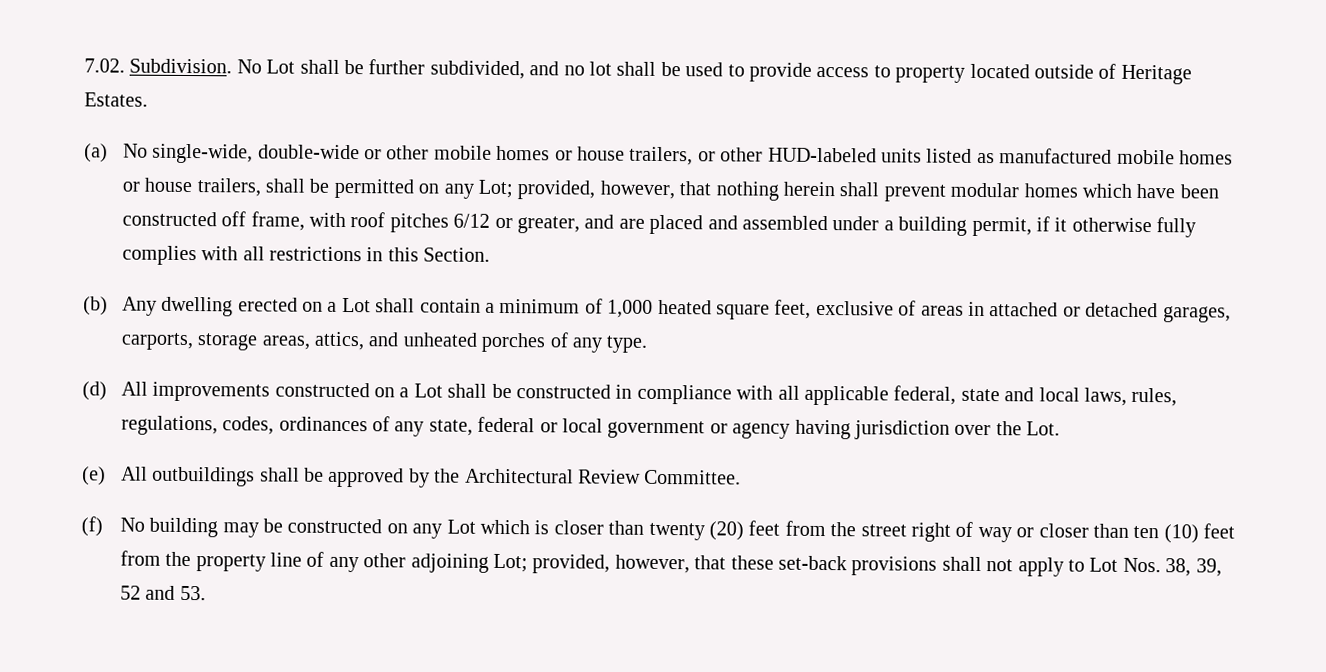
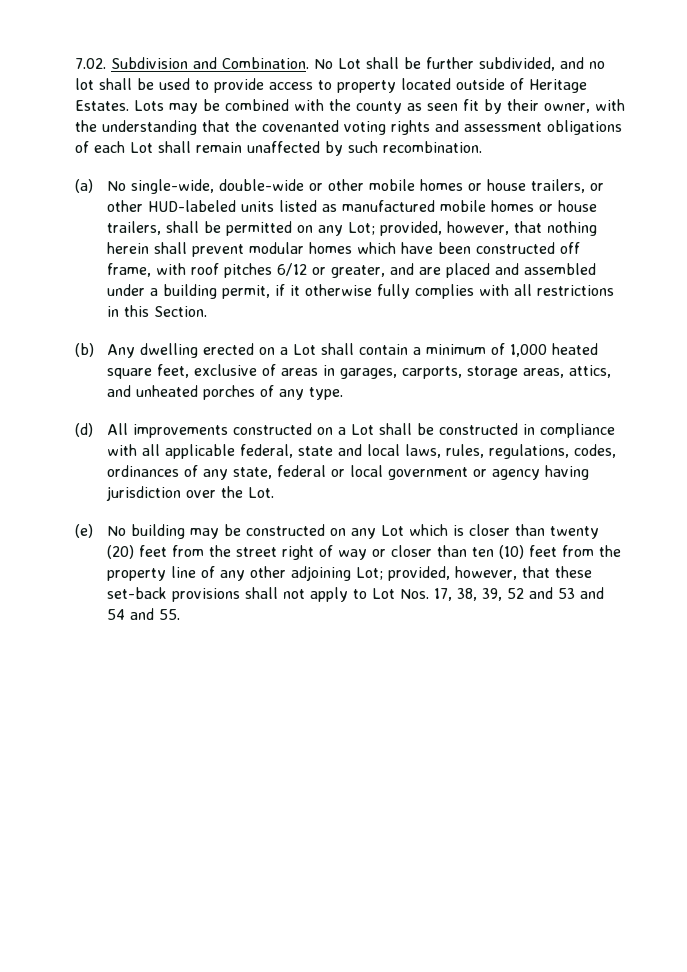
[129,58,233,74] Subdivision. -> [111,57,309,69] Subdivision and Combination.
(148, 99) none -> [134,99,625,114] [75,120,622,135] [75,141,482,156] Lots may be combined with the county as seen fit by their owner, with the understanding that the covenanted voting rights and assessment obligations of each Lot shall remain unaffected by such recombination.
[989,302,1159,318] attached or detached -> (335, 370) none
[120,466,742,488] [81,516,103,537] All outbuildings shall be approved by the Architectural Review Committee. // (f) -> (93, 531) none
(1161, 565) none -> [433,588,452,601] 17,
[179,585,206,601] 53. -> [557,587,604,599] [106,608,180,620] 53 and 54 and 55.

